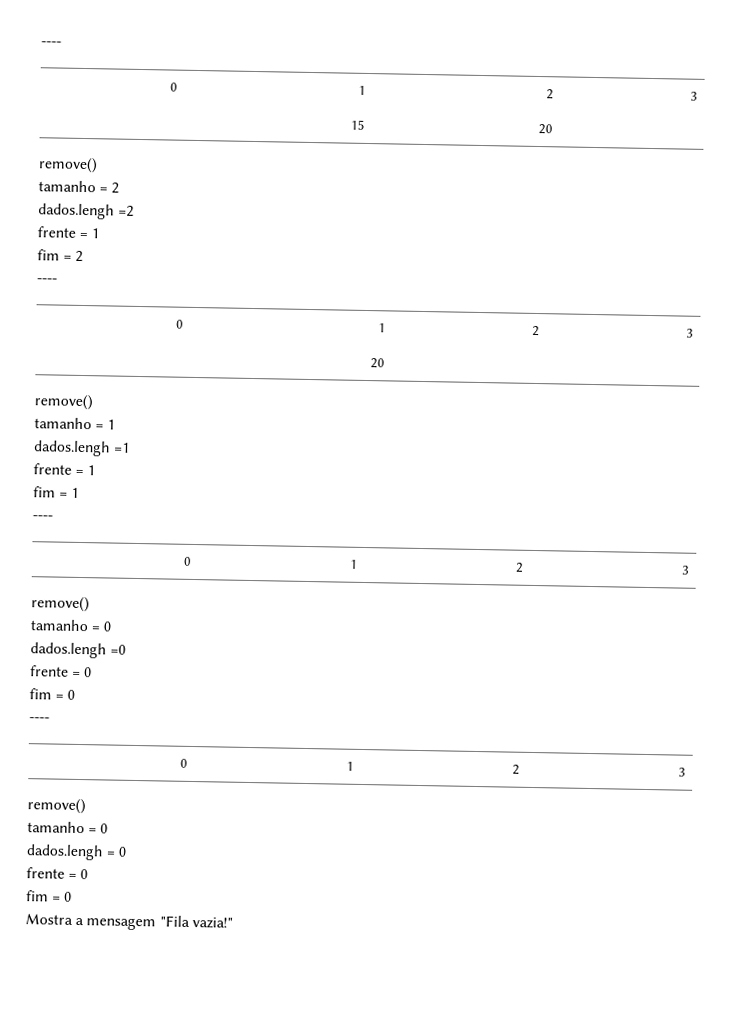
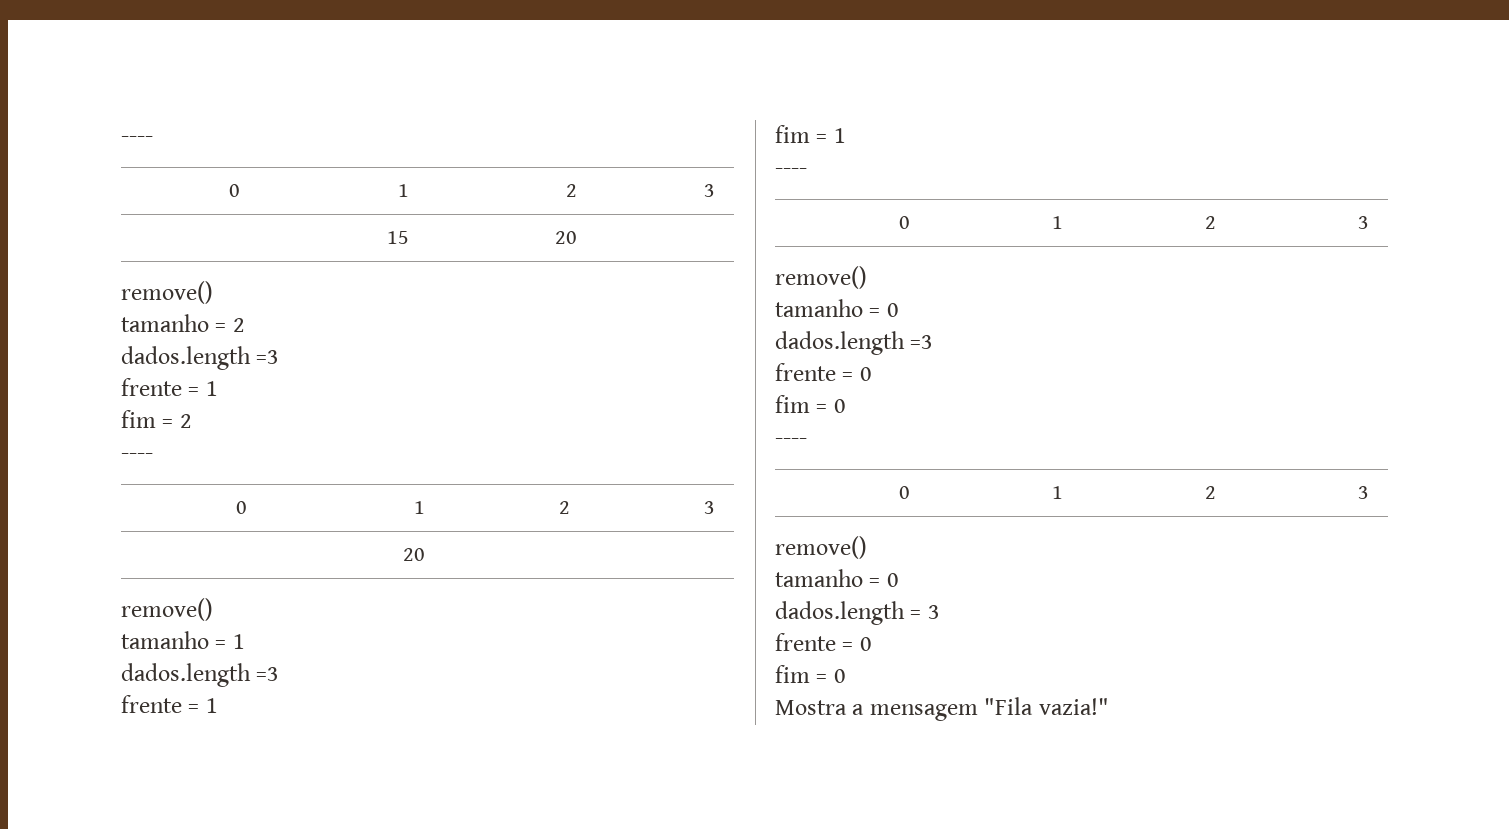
[38,203,135,220] dados.lengh =2 -> [121,346,280,370] dados.length =3
[33,440,131,457] dados.lengh =1 -> [121,663,280,687] dados.length =3
[30,642,127,659] dados.lengh =0 -> [775,331,934,355] dados.length =3
[26,844,128,861] dados.lengh = 0 -> [775,601,940,625] dados.length = 3

